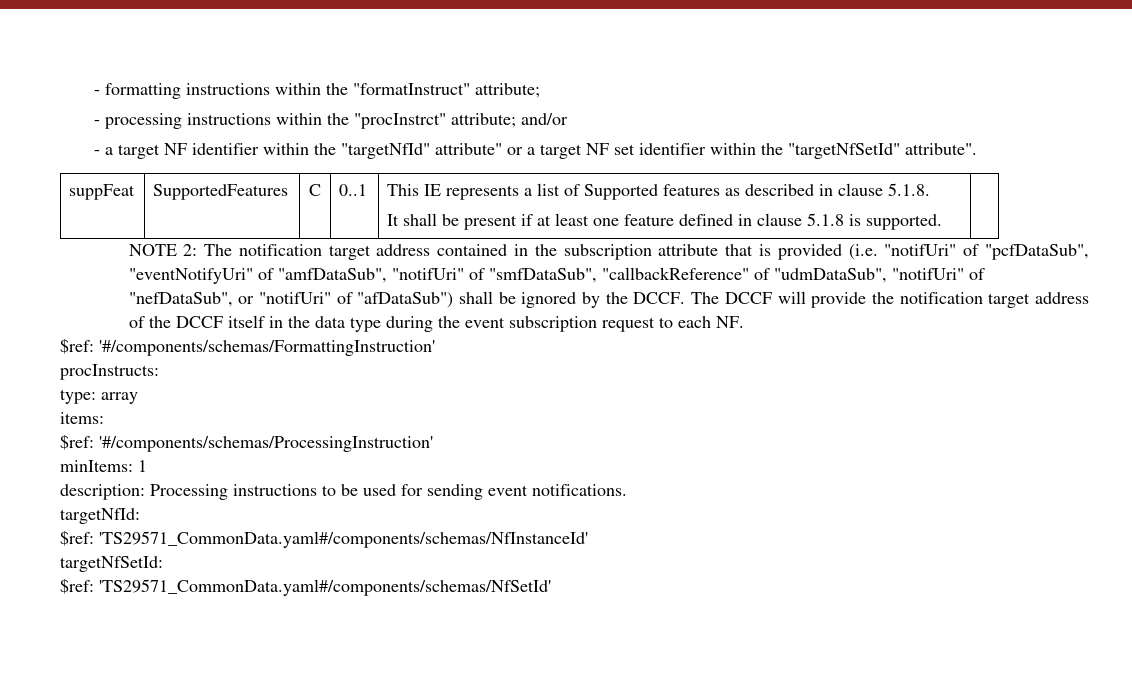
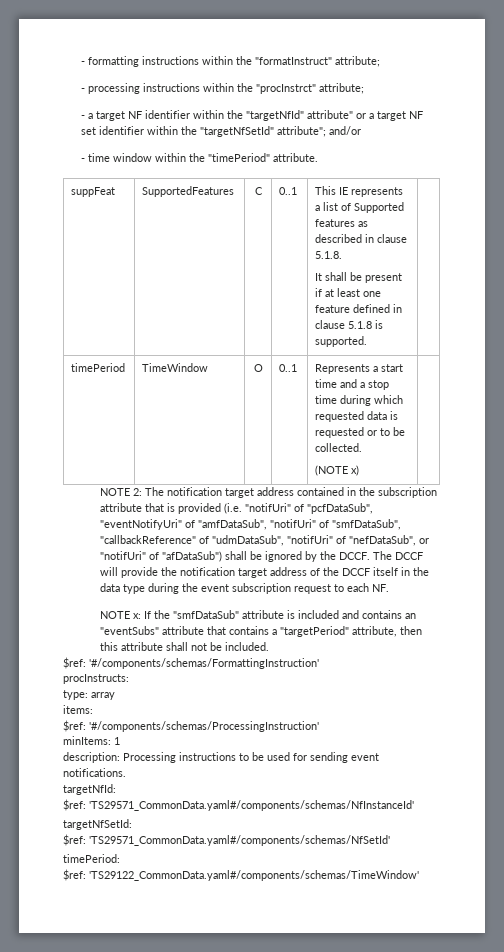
[521,113,569,125] and/or -> (365, 88) none
[905,143,978,155] attribute". -> [277,126,362,137] [81,153,319,162] attribute"; and/or // - time window within the "timePeriod" attribute.
(943, 222) none -> [71,363,126,372] [142,363,209,372] [253,364,263,372] [279,364,298,372] [315,364,404,374] [315,379,390,390] [315,395,404,406] [315,411,399,422] [315,427,406,438] [315,443,363,452] [315,465,360,476] // timePeriod | TimeWindow | O | 0..1 | Represents a start time and a stop time during which requested data is requested or to be collected. // (NOTE x) |
(744, 322) none -> [99,610,416,619] [99,626,422,637] [99,642,269,651] // NOTE x: If the "smfDataSub" attribute is included and contains an "eventSubs" attribute that contains a "targetPeriod" attribute, then this attribute shall not be included.
(551, 587) none -> [63,854,120,863] [63,869,419,881] // timePeriod: // $ref: 'TS29122_CommonData.yaml#/components/schemas/TimeWindow'

